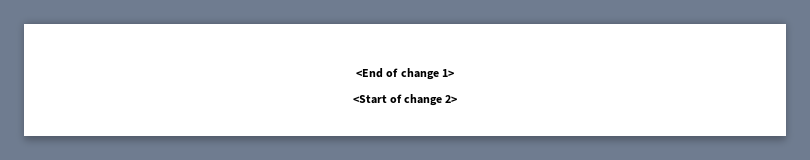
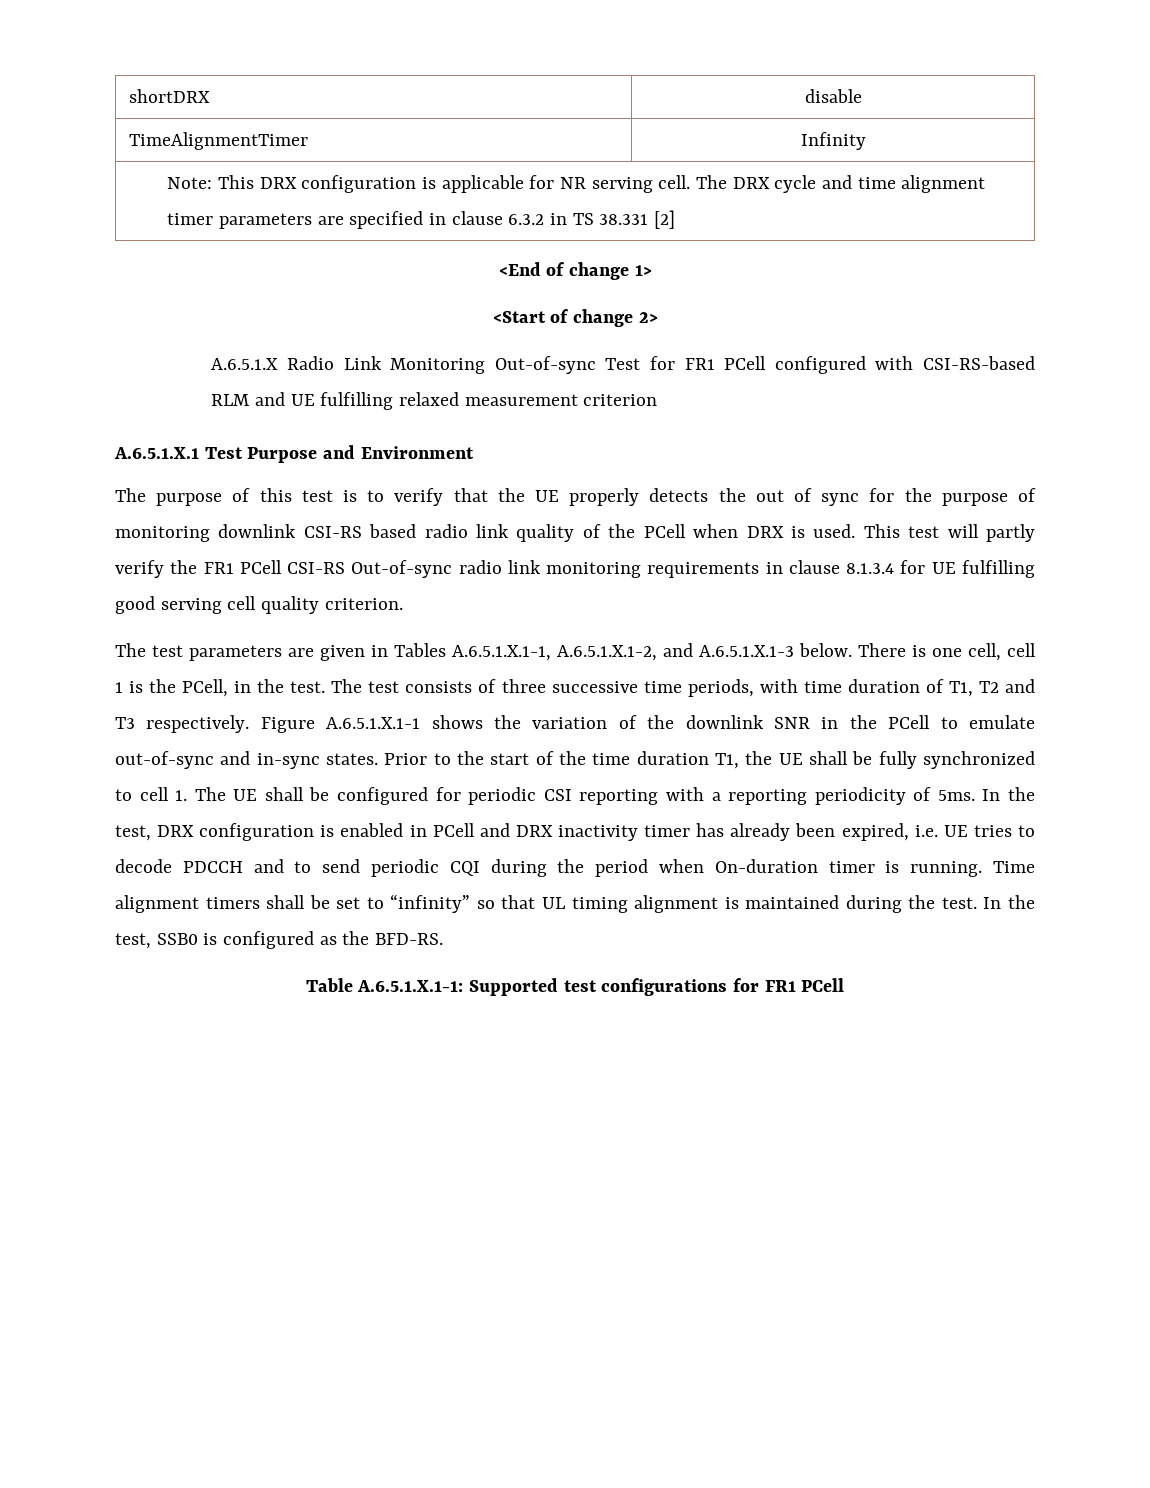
(356, 73) none -> [128,89,210,103] [804,89,862,103] [128,132,308,150] [800,132,866,150] [167,175,986,193] [167,210,675,229] shortDRX | disable // TimeAlignmentTimer | Infinity // Note: This DRX configuration is applicable for NR serving cell. The DRX cycle and time alignment timer parameters are specified in clause 6.3.2 in TS 38.331 [2] //
(458, 99) none -> [211,356,1036,374] [211,392,658,410] [114,445,474,463] [115,488,1037,506] [115,524,1035,542] [115,560,1035,578] [115,596,403,614] [115,643,1036,661] [115,679,1035,697] [115,715,1035,733] [115,751,1036,769] [115,787,1035,805] [115,823,1035,841] [115,859,1035,877] [115,894,1035,913] [115,931,444,949] [305,978,845,996] // A.6.5.1.X Radio Link Monitoring Out-of-sync Test for FR1 PCell configured with CSI-RS-based RLM and UE fulfilling relaxed measurement criterion // A.6.5.1.X.1 Test Purpose and Environment // The purpose of this test is to verify that the UE properly detects the out of sync for the purpose of monitoring downlink CSI-RS based radio link quality of the PCell when DRX is used. This test will partly verify the FR1 PCell CSI-RS Out-of-sync radio link monitoring requirements in clause 8.1.3.4 for UE fulfilling good serving cell quality criterion. // The test parameters are given in Tables A.6.5.1.X.1-1, A.6.5.1.X.1-2, and A.6.5.1.X.1-3 below. There is one cell, cell 1 is the PCell, in the test. The test consists of three successive time periods, with time duration of T1, T2 and T3 respectively. Figure A.6.5.1.X.1-1 shows the variation of the downlink SNR in the PCell to emulate out-of-sync and in-sync states. Prior to the start of the time duration T1, the UE shall be fully synchronized to cell 1. The UE shall be configured for periodic CSI reporting with a reporting periodicity of 5ms. In the test, DRX configuration is enabled in PCell and DRX inactivity timer has already been expired, i.e. UE tries to decode PDCCH and to send periodic CQI during the period when On-duration timer is running. Time alignment timers shall be set to “infinity” so that UL timing alignment is maintained during the test. In the test, SSB0 is configured as the BFD-RS. // Table A.6.5.1.X.1-1: Supported test configurations for FR1 PCell

